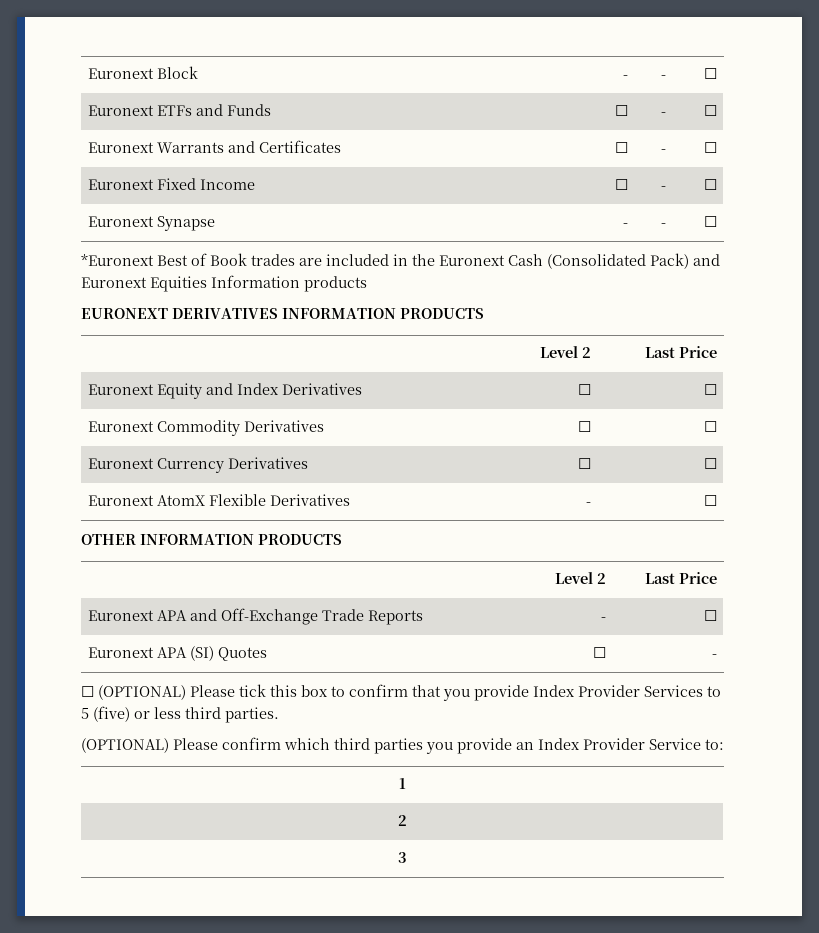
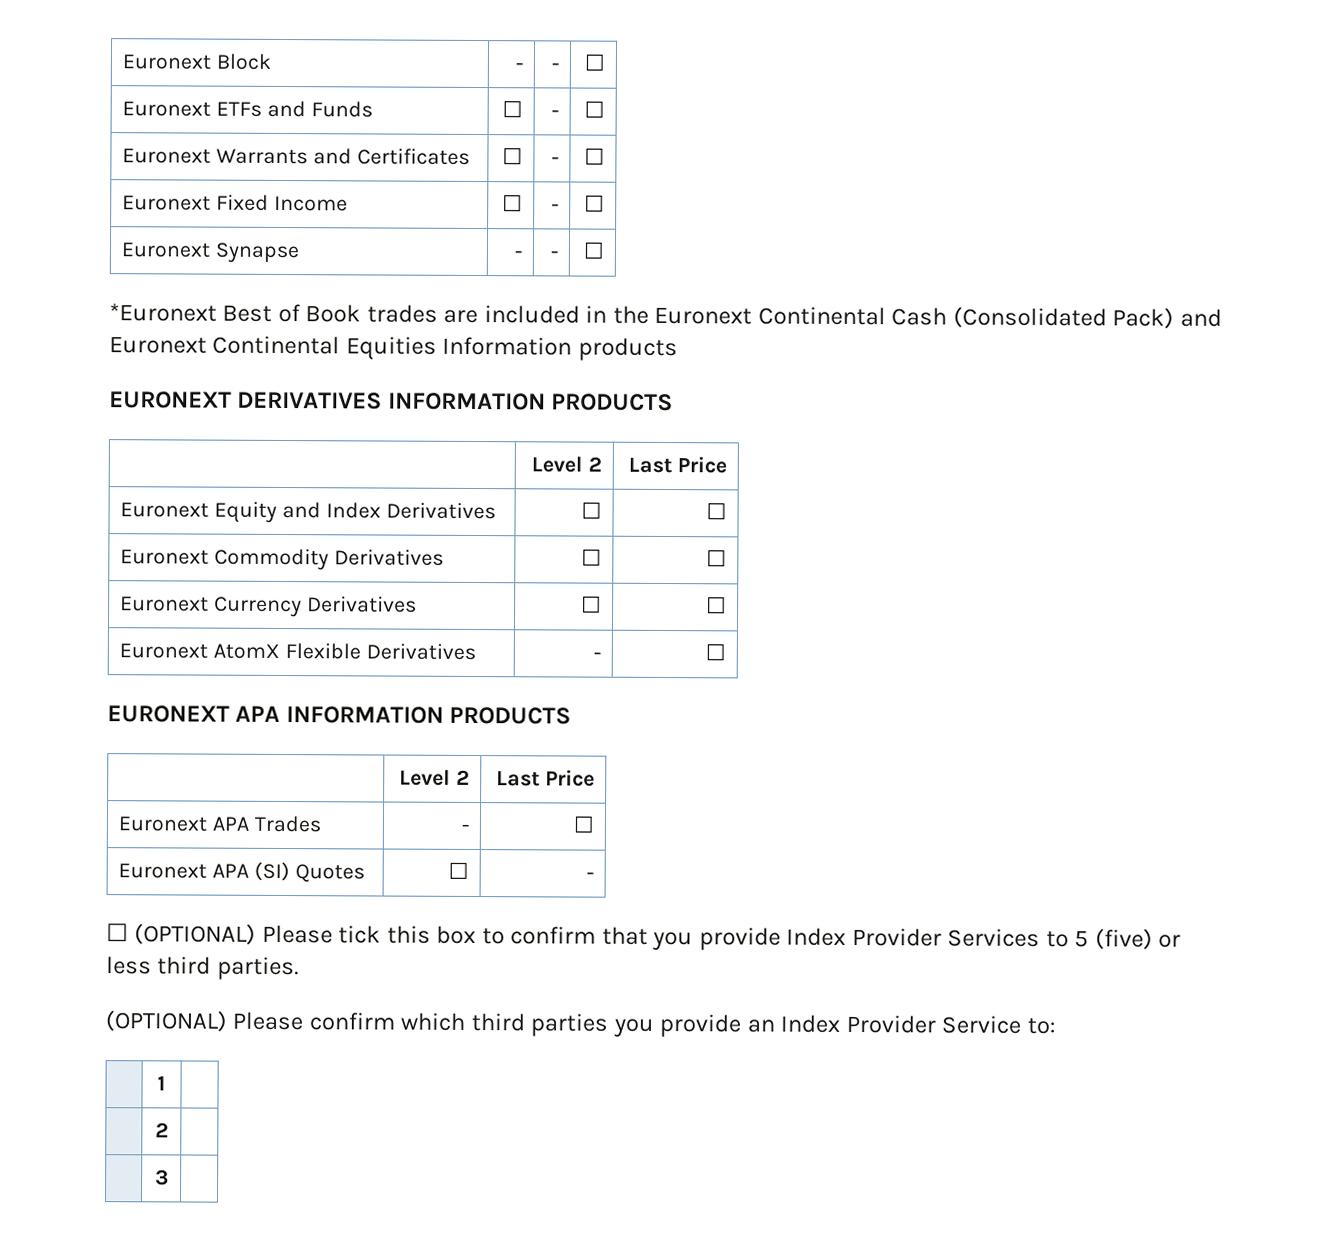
(505, 260) none -> [757,306,886,326] Continental
(147, 282) none -> [212,335,341,355] Continental
[81,534,136,545] OTHER -> [107,705,281,723] EURONEXT APA
[189,608,423,625] and Off-Exchange Trade Reports -> [253,815,321,833] Trades

